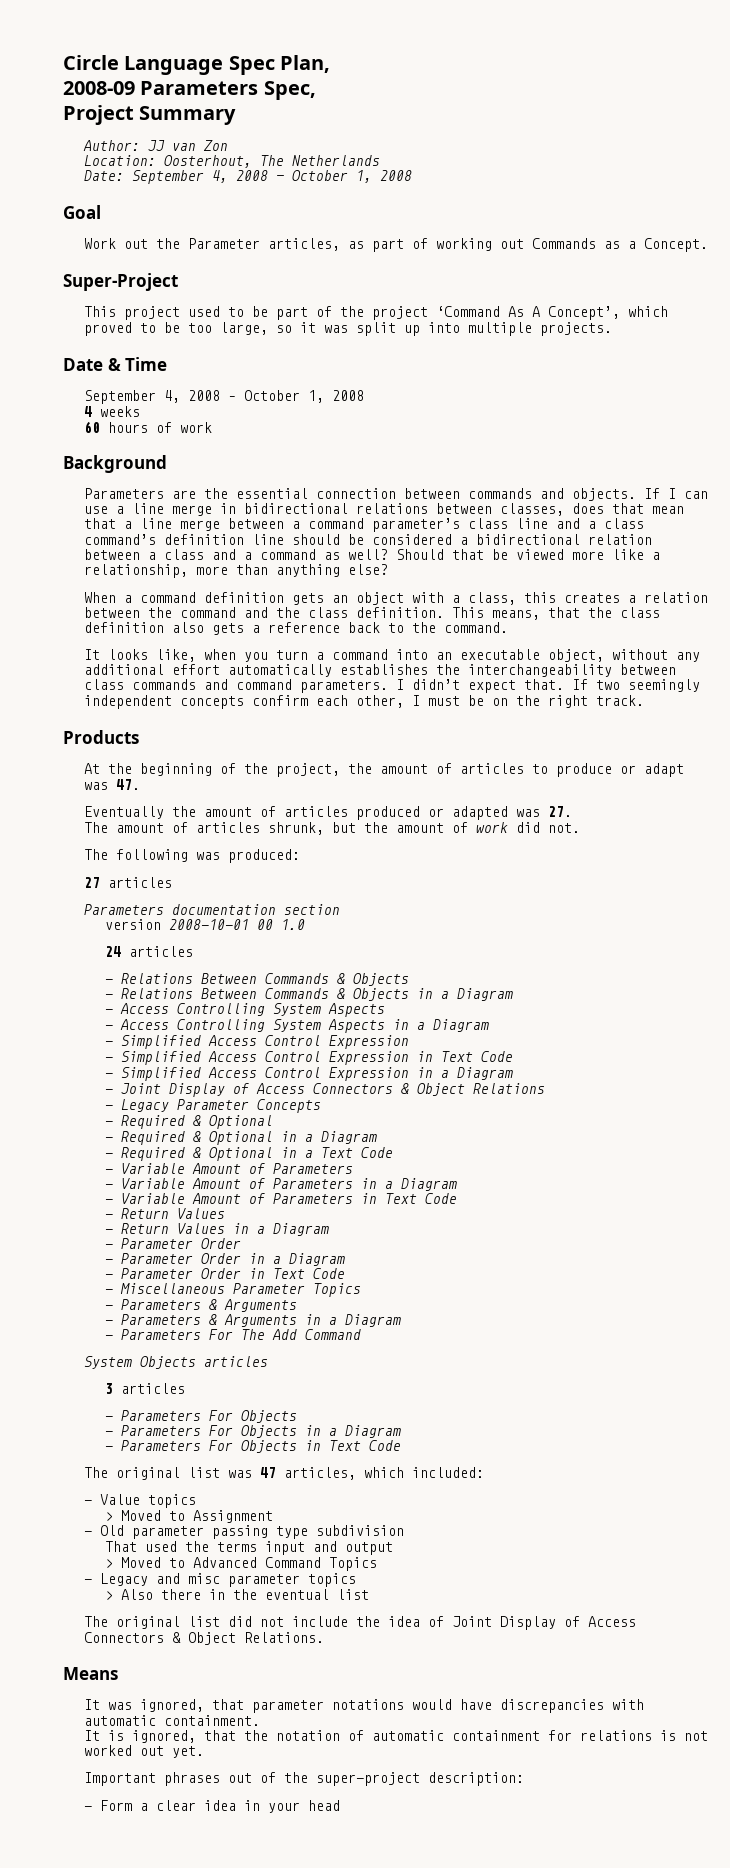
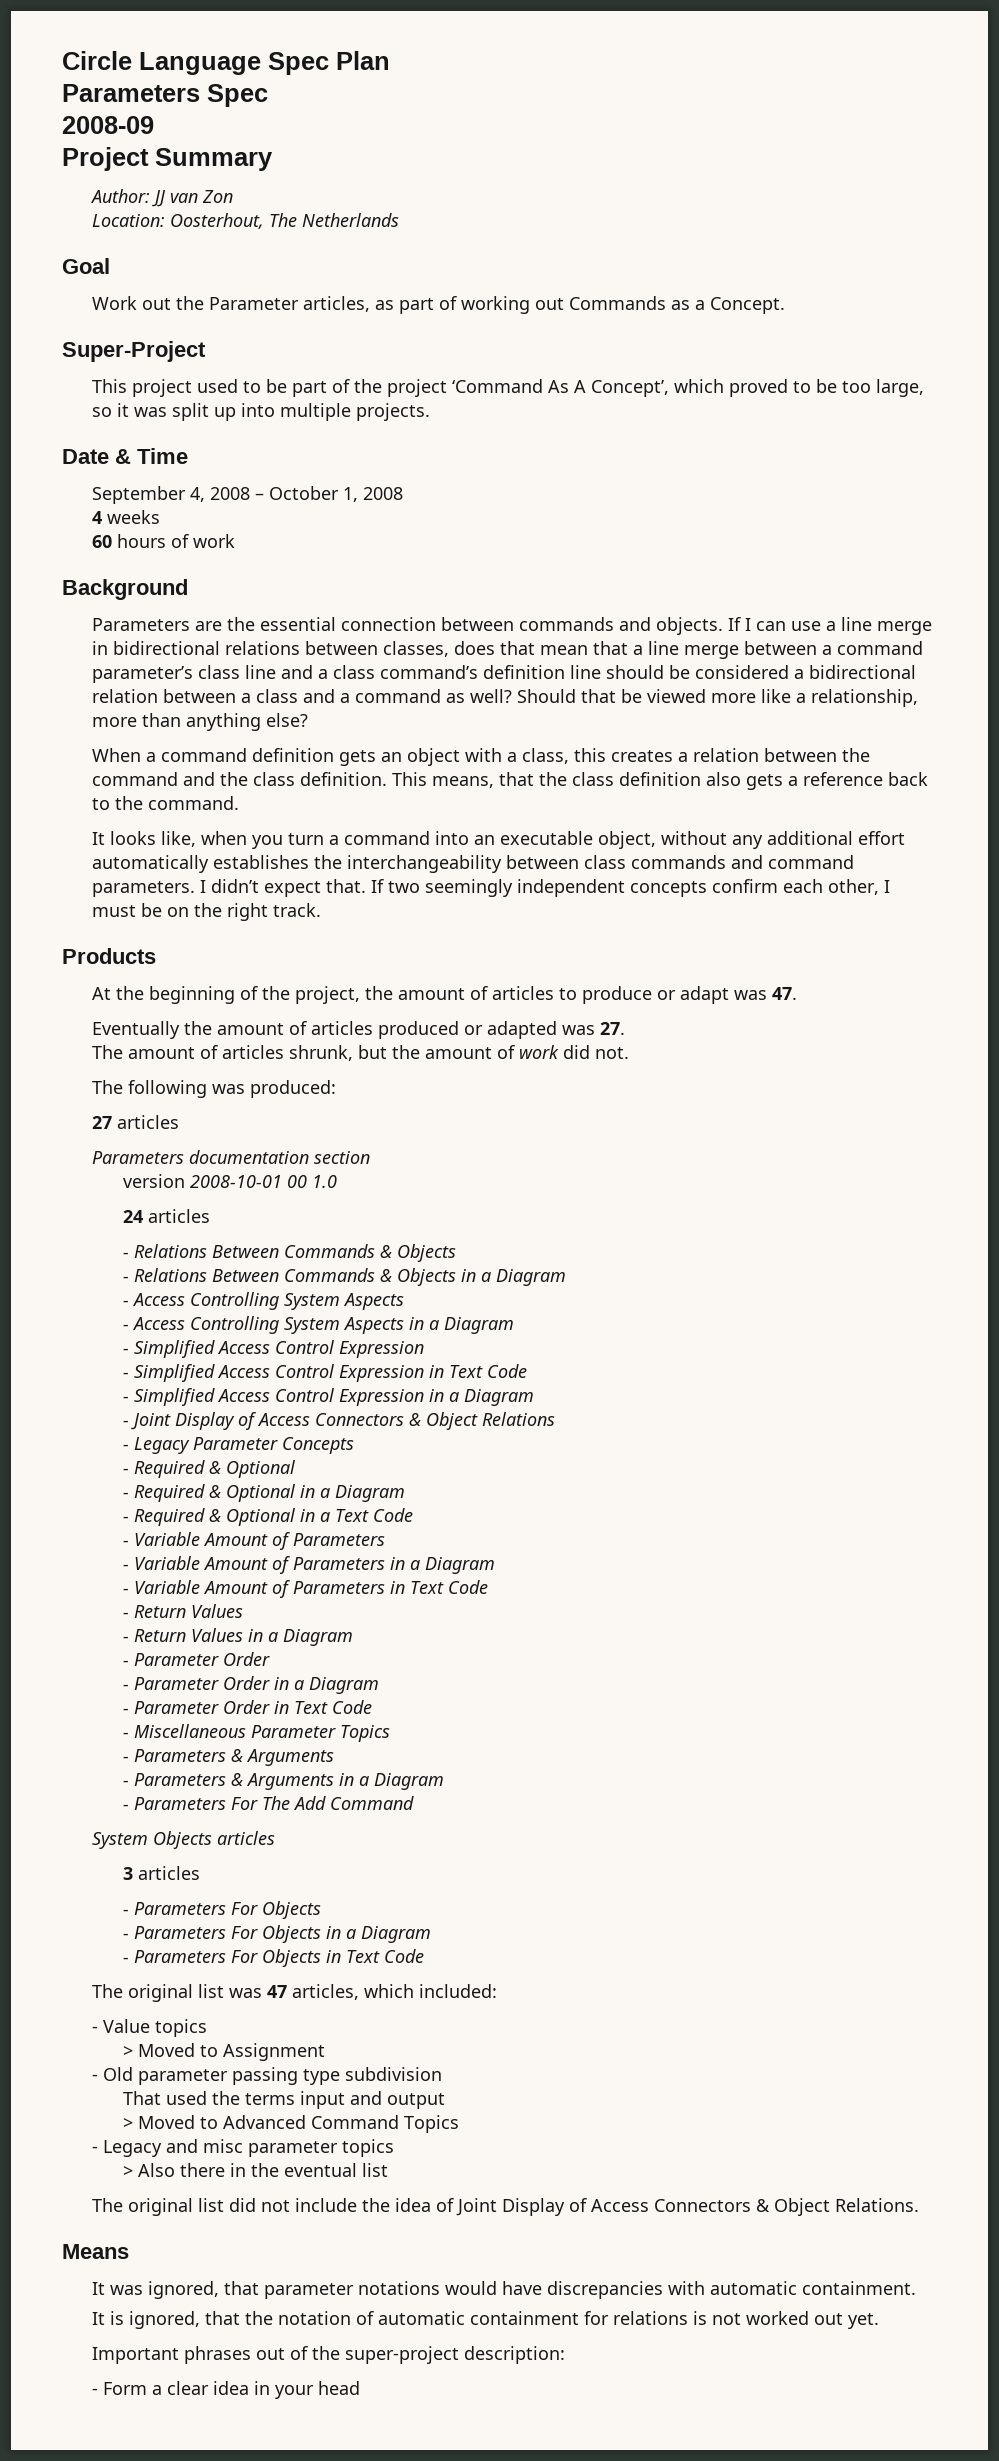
[280,55,331,73] Plan, -> [336,51,390,70] [62,84,268,107] Plan // Parameters Spec
[140,81,316,100] Parameters Spec, -> (154, 125) none
[84,170,413,184] // Date: September 4, 2008 – October 1, 2008 -> (400, 220) none

